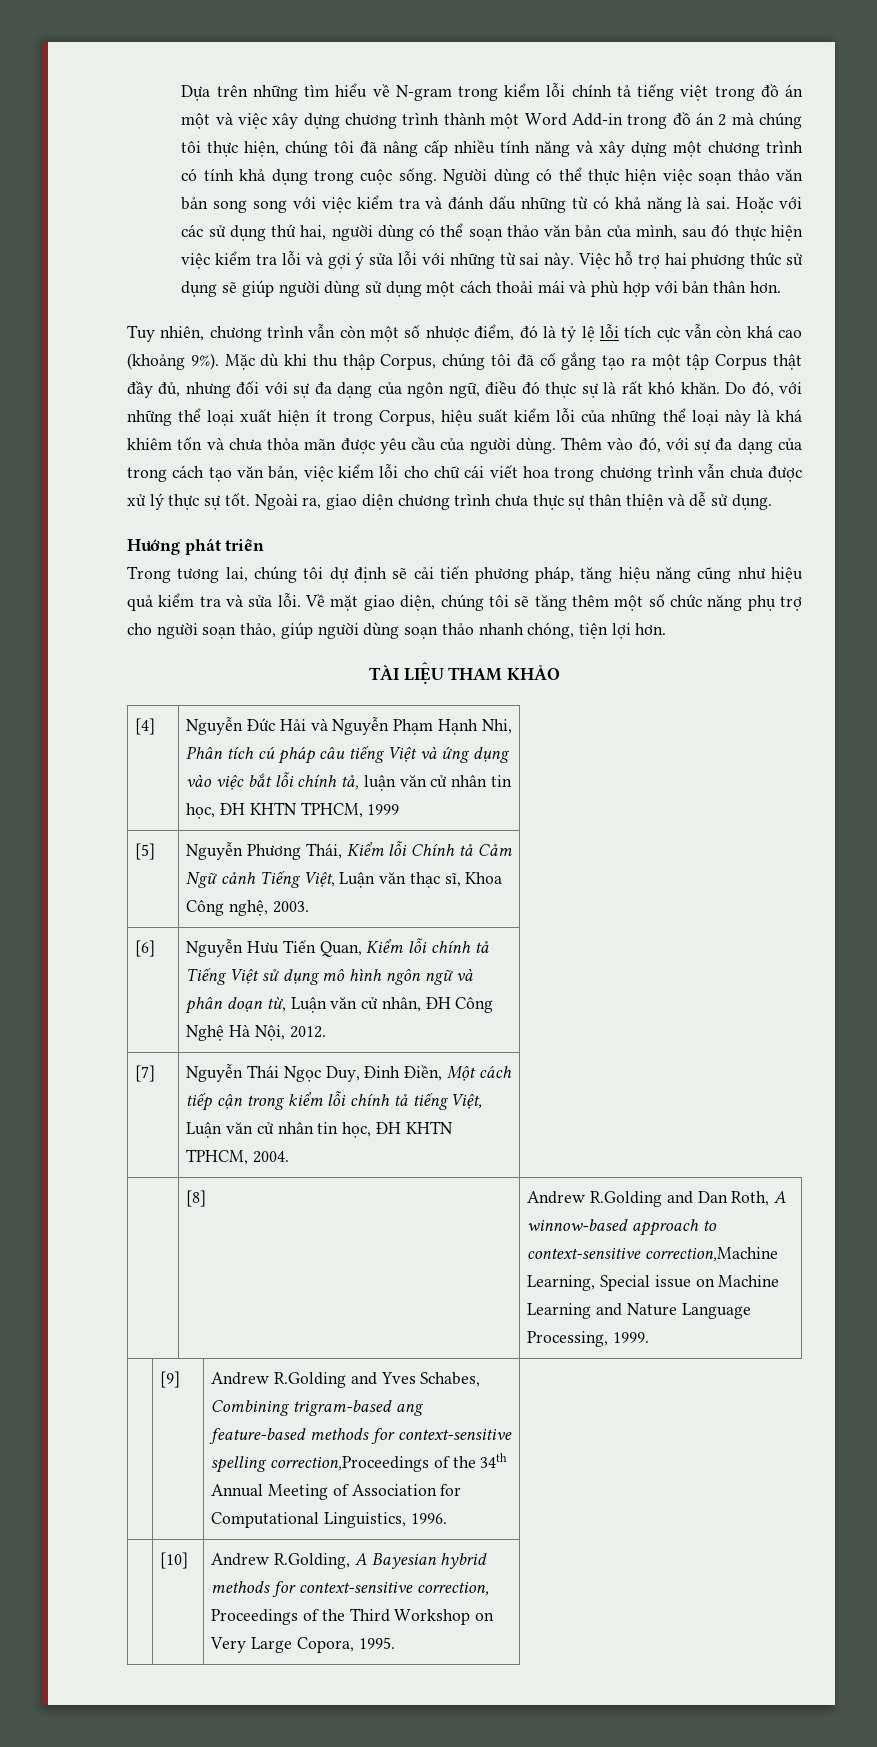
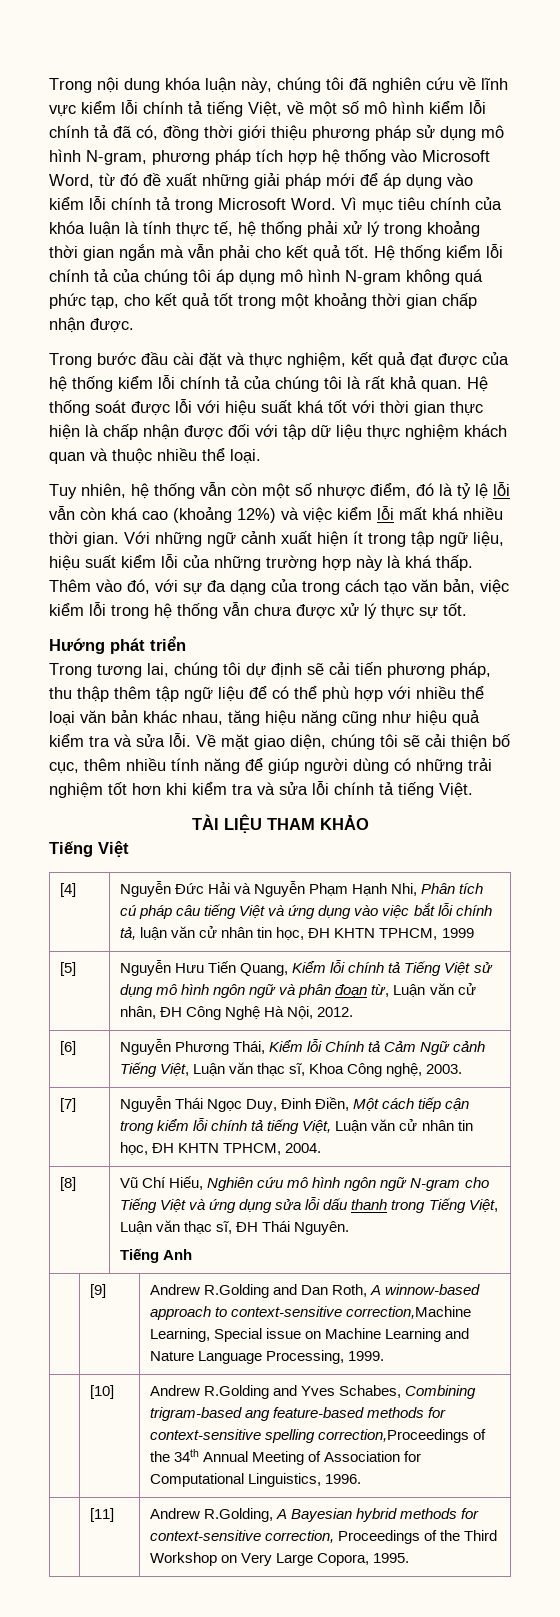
[181,83,803,101] [181,112,802,129] [181,140,803,157] [181,167,803,185] [181,195,803,213] [181,223,803,241] [181,251,803,269] [181,280,781,297] Dựa trên những tìm hiểu về N-gram trong kiểm lỗi chính tả tiếng việt trong đồ án một và việc xây dựng chương trình thành một Word Add-in trong đồ án 2 mà chúng tôi thực hiện, chúng tôi đã nâng cấp nhiều tính năng và xây dựng một chương trình có tính khả dụng trong cuộc sống. Người dùng có thể thực hiện việc soạn thảo văn bản song song với việc kiểm tra và đánh dấu những từ có khả năng là sai. Hoặc với các sử dụng thứ hai, người dùng có thể soạn thảo văn bản của mình, sau đó thực hiện việc kiểm tra lỗi và gợi ý sửa lỗi với những từ sai này. Việc hỗ trợ hai phương thức sử dụng sẽ giúp người dùng sử dụng một cách thoải mái và phù hợp với bản thân hơn. -> [49,77,508,93] [49,100,486,117] [49,125,504,141] [49,149,490,165] [49,173,473,189] [49,196,502,213] [49,221,480,237] [49,244,503,261] [49,269,483,285] [49,293,477,309] [49,317,134,333] [49,352,509,368] [49,375,488,392] [49,399,483,416] [49,424,507,440] [49,448,261,464] Trong nội dung khóa luận này, chúng tôi đã nghiên cứu về lĩnh vực kiểm lỗi chính tả tiếng Việt, về một số mô hình kiểm lỗi chính tả đã có, đồng thời giới thiệu phương pháp sử dụng mô hình N-gram, phương pháp tích hợp hệ thống vào Microsoft Word, từ đó đề xuất những giải pháp mới để áp dụng vào kiểm lỗi chính tả trong Microsoft Word. Vì mục tiêu chính của khóa luận là tính thực tế, hệ thống phải xử lý trong khoảng thời gian ngắn mà vẫn phải cho kết quả tốt. Hệ thống kiểm lỗi chính tả của chúng tôi áp dụng mô hình N-gram không quá phức tạp, cho kết quả tốt trong một khoảng thời gian chấp nhận được. // Trong bước đầu cài đặt và thực nghiệm, kết quả đạt được của hệ thống kiểm lỗi chính tả của chúng tôi là rất khả quan. Hệ thống soát được lỗi với hiệu suất khá tốt với thời gian thực hiện là chấp nhận được đối với tập dữ liệu thực nghiệm khách quan và thuộc nhiều thể loại.
[209,325,305,342] chương trình -> [131,483,195,499] hệ thống
[624,325,680,342] tích cực -> (510, 489) none
[190,352,803,370] [127,381,803,398] [127,408,235,426] 9%). Mặc dù khi thu thập Corpus, chúng tôi đã cố gắng tạo ra một tập Corpus thật đầy đủ, nhưng đối với sự đa dạng của ngôn ngữ, điều đó thực sự là rất khó khăn. Do đó, với những thể loại -> [237,506,503,523] [49,531,276,547] 12%) và việc kiểm lỗi mất khá nhiều thời gian. Với những ngữ cảnh
[378,410,435,426] Corpus, -> [411,531,504,547] tập ngữ liệu,
[662,408,719,426] thể loại -> [266,555,351,571] trường hợp
[127,437,556,454] khiêm tốn và chưa thỏa mãn được yêu cầu của người dùng. -> [436,555,473,571] thấp.
[403,465,694,482] cho chữ cái viết hoa trong chương trình -> [111,603,218,619] trong hệ thống
[254,492,772,510] Ngoài ra, giao diện chương trình chưa thực sự thân thiện và dễ sử dụng. -> (467, 609) none
(574, 574) none -> [49,686,484,702] [49,710,223,726] thu thập thêm tập ngữ liệu để có thể phù hợp với nhiều thể loại văn bản khác nhau,
[534,594,803,611] [127,622,667,639] tăng thêm một số chức năng phụ trợ cho người soạn thảo, giúp người dùng soạn thảo nhanh chóng, tiện lợi hơn. -> [425,734,510,750] [49,758,492,774] [49,781,473,798] cải thiện bố cục, thêm nhiều tính năng để giúp người dùng có những trải nghiệm tốt hơn khi kiểm tra và sửa lỗi chính tả tiếng Việt.
(561, 672) none -> [49,841,129,857] // Tiếng Việt
(156, 851) none -> [120,960,493,976] [120,983,476,998] [120,1006,354,1020] [60,1041,77,1055] | Nguyễn Hưu Tiến Quang, Kiểm lỗi chính tả Tiếng Việt sử dụng mô hình ngôn ngữ và phân đoạn từ, Luận văn cử nhân, ĐH Công Nghệ Hà Nội, 2012. // [6]
[135,940,156,957] [186,938,489,957] [186,967,474,985] [185,996,494,1014] [186,1024,326,1041] // [6] | Nguyễn Hưu Tiến Quan, Kiểm lỗi chính tả Tiếng Việt sử dụng mô hình ngôn ngữ và phân doạn từ, Luận văn cử nhân, ĐH Công Nghệ Hà Nội, 2012. -> (463, 1069) none
[186,1190,207,1207] | [8] -> [60,1177,77,1191] [120,1176,489,1191] [120,1197,498,1213] [120,1220,350,1235] [120,1248,193,1263] [90,1284,107,1298] [8] | Vũ Chí Hiếu, Nghiên cứu mô hình ngôn ngữ N-gram cho Tiếng Việt và ứng dụng sửa lỗi dấu thanh trong Tiếng Việt, Luận văn thạc sĩ, ĐH Thái Nguyên. // Tiếng Anh // | [9]
[160,1371,181,1388] [9] -> [90,1385,115,1399] [10]
[160,1552,189,1569] [10] -> [90,1508,115,1522] [11]

